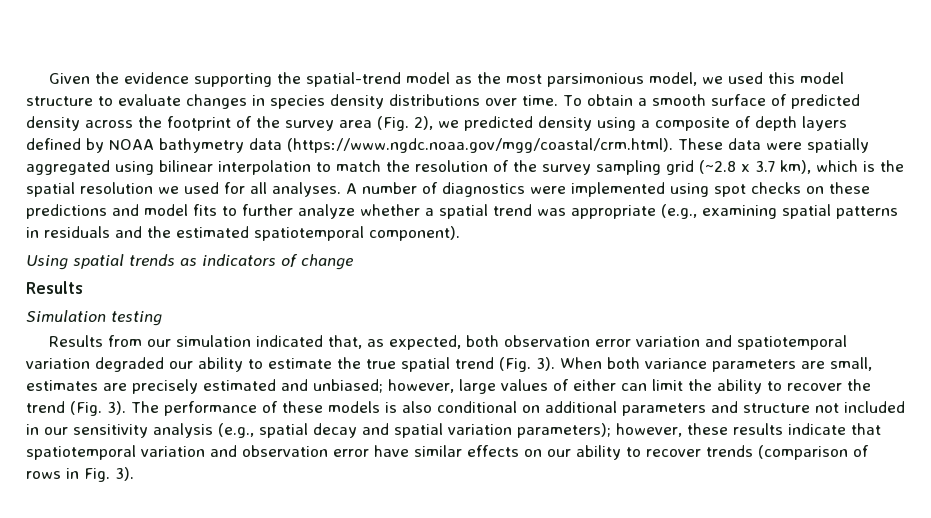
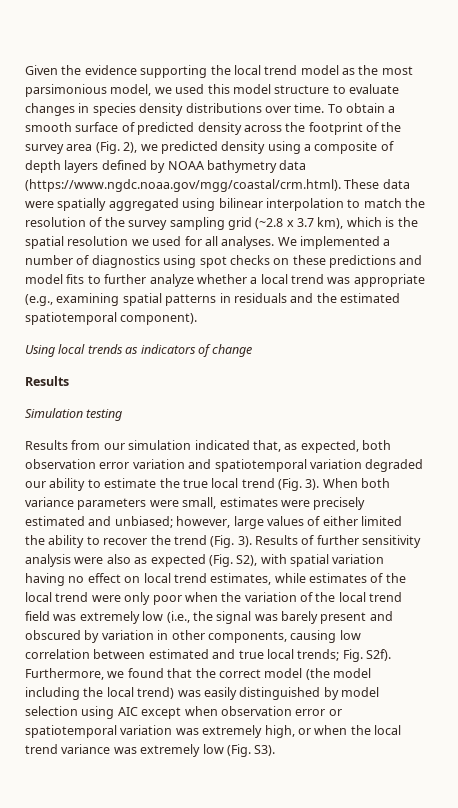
[306,72,402,87] spatial-trend -> [233,65,298,75] local trend
[346,183,357,194] A -> [277,236,391,249] We implemented a
[530,182,665,197] were implemented -> (160, 261) none
[439,204,488,219] spatial -> [260,274,288,284] local
[73,254,124,269] spatial -> [58,344,86,354] local
[401,357,450,372] spatial -> [211,478,239,488] local
[801,361,825,369] are -> [149,500,179,507] were
[103,383,127,391] are -> [280,500,310,507] were
[621,379,683,391] can limit -> [361,516,402,526] limited
[131,401,905,416] [26,423,881,438] [26,445,869,460] [26,467,134,482] The performance of these models is also conditional on additional parameters and structure not included in our sensitivity analysis (e.g., spatial decay and spatial variation parameters); however, these results indicate that spatiotemporal variation and observation error have similar effects on our ability to recover trends (comparison of rows in Fig. 3). -> [255,535,422,548] [25,554,385,567] [25,573,406,586] [25,592,403,605] [25,611,393,624] [25,630,361,643] [25,649,391,662] [25,668,371,680] [25,687,379,700] [25,706,342,719] [25,725,401,738] [25,744,276,757] Results of further sensitivity analysis were also as expected (Fig. S2), with spatial variation having no effect on local trend estimates, while estimates of the local trend were only poor when the variation of the local trend field was extremely low (i.e., the signal was barely present and obscured by variation in other components, causing low correlation between estimated and true local trends; Fig. S2f). Furthermore, we found that the correct model (the model including the local trend) was easily distinguished by model selection using AIC except when observation error or spatiotemporal variation was extremely high, or when the local trend variance was extremely low (Fig. S3).

